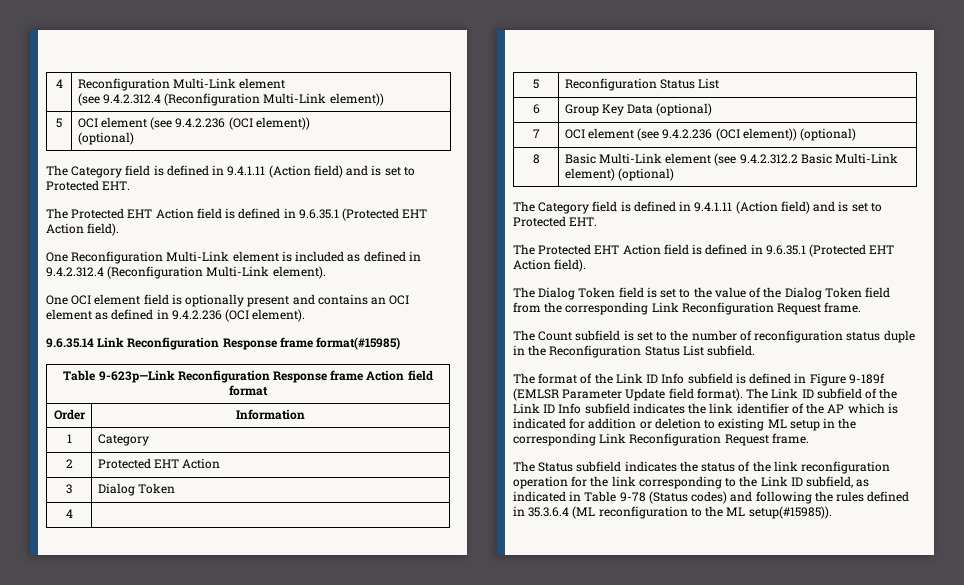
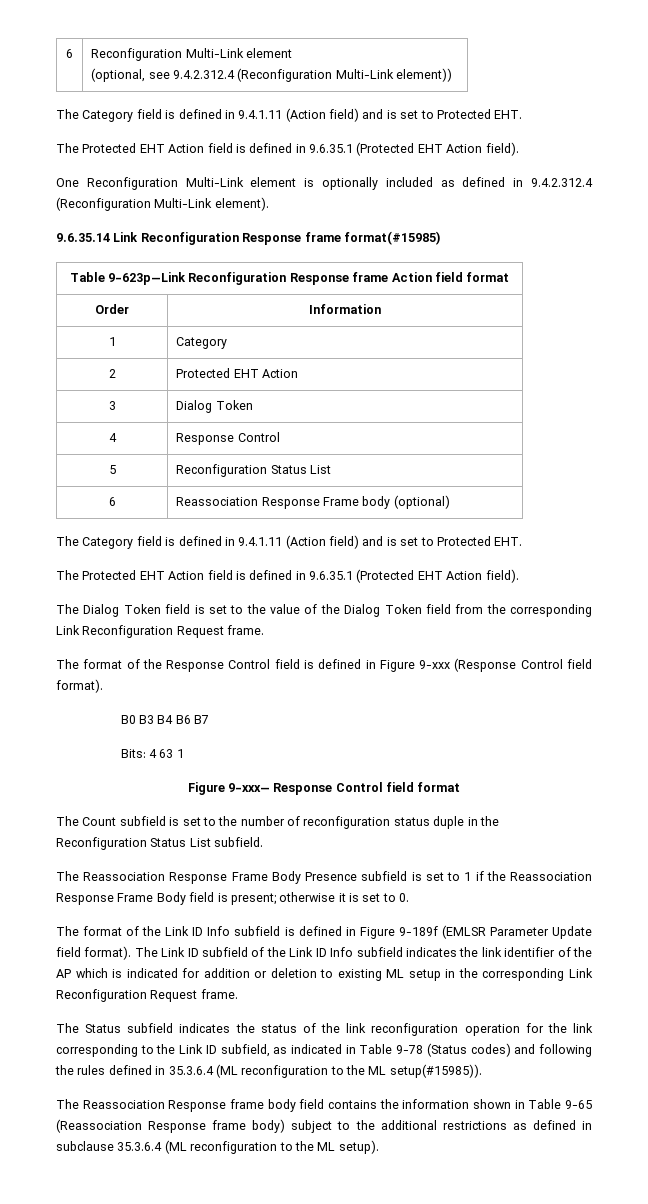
[55,79,63,88] 4 -> [66,49,73,58] 6
[77,93,100,106] (see -> [91,68,170,82] (optional, see
[56,118,62,128] [77,117,310,130] [77,132,134,145] // 5 | OCI element (see 9.4.2.236 (OCI element)) // (optional) -> (453, 75) none
(292, 256) none -> [322,177,379,190] optionally
[46,294,410,307] [46,309,306,322] // One OCI element field is optionally present and contains an OCI element as defined in 9.4.2.236 (OCI element). -> (269, 204) none
(73, 513) none -> [176,432,280,445] Response Control
[564,103,713,116] [532,129,540,138] [564,128,857,141] [532,154,540,164] [564,153,899,166] [564,168,615,181] Group Key Data (optional) // 7 | OCI element (see 9.4.2.236 (OCI element)) (optional) // 8 | Basic Multi-Link element (see 9.4.2.312.2 Basic Multi-Link element) -> [176,496,391,509] Reassociation Response Frame body
(862, 307) none -> [56,658,592,672] [56,679,103,693] [120,715,210,724] [120,749,184,758] [187,782,461,795] // The format of the Response Control field is defined in Figure 9-xxx (Response Control field format). // B0 B3 B4 B6 B7 // Bits: 4 63 1 // Figure 9-xxx— Response Control field format
(756, 350) none -> [56,871,592,884] [56,892,410,905] // The Reassociation Response Frame Body Presence subfield is set to 1 if the Reassociation Response Frame Body field is present; otherwise it is set to 0.
(832, 512) none -> [56,1099,593,1112] [56,1119,592,1133] [56,1140,379,1154] // The Reassociation Response frame body field contains the information shown in Table 9-65 (Reassociation Response frame body) subject to the additional restrictions as defined in subclause 35.3.6.4 (ML reconfiguration to the ML setup).

